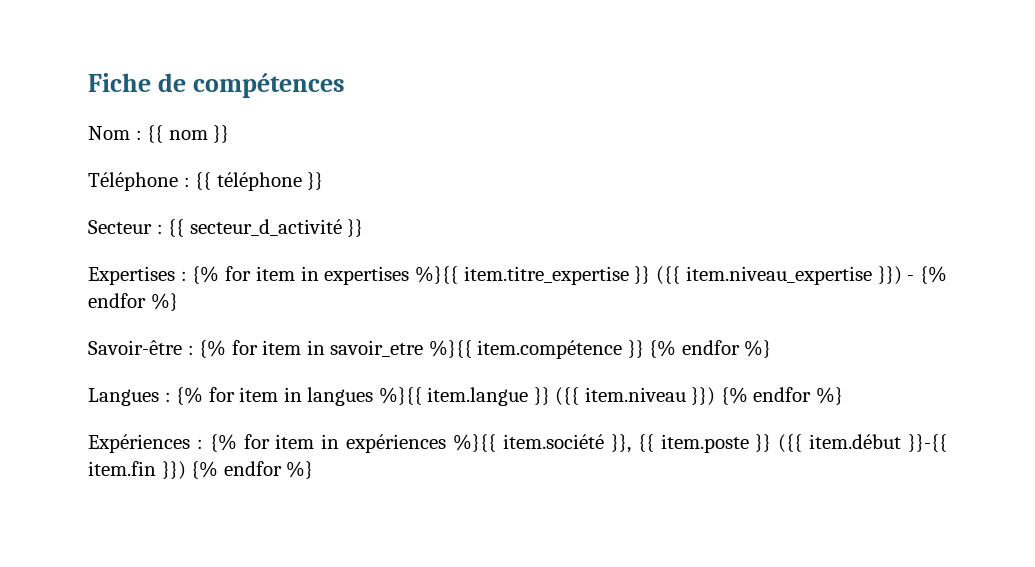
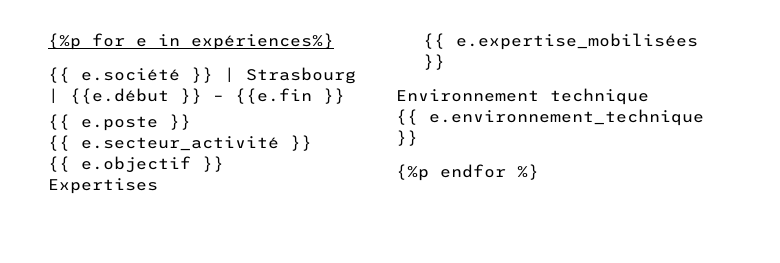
[88,73,346,98] [88,125,230,143] [88,172,324,191] [88,219,364,237] [88,266,947,285] [88,293,178,311] [88,340,772,359] [88,387,844,406] [88,434,948,453] [88,461,219,480] Fiche de compétences // Nom : {{ nom }} // Téléphone : {{ téléphone }} // Secteur : {{ secteur_d_activité }} // Expertises : {% for item in expertises %}{{ item.titre_expertise }} ({{ item.niveau_expertise }}) - {% endfor %} // Savoir-être : {% for item in savoir_etre %}{{ item.compétence }} {% endfor %} // Langues : {% for item in langues %}{{ item.langue }} ({{ item.niveau }}) {% endfor %} // Expériences : {% for item in expériences %}{{ item.société }}, {{ item.poste }} ({{ item.début }}-{{ item.fin }}) {% -> [48,33,334,50] [48,67,356,84] [48,88,345,104] [48,114,191,131] [48,135,312,151] [48,156,224,173] [48,178,158,194] [422,33,698,50] [422,54,445,70] [396,88,649,105] [396,109,704,126] [396,130,418,146] [396,164,429,181] {%p for e in expériences%} // {{ e.société }} | Strasbourg | {{e.début }} – {{e.fin }} // {{ e.poste }} // {{ e.secteur_activité }} // {{ e.objectif }} // Expertises // {{ e.expertise_mobilisées }} // Environnement technique // {{ e.environnement_technique }} // {%p

